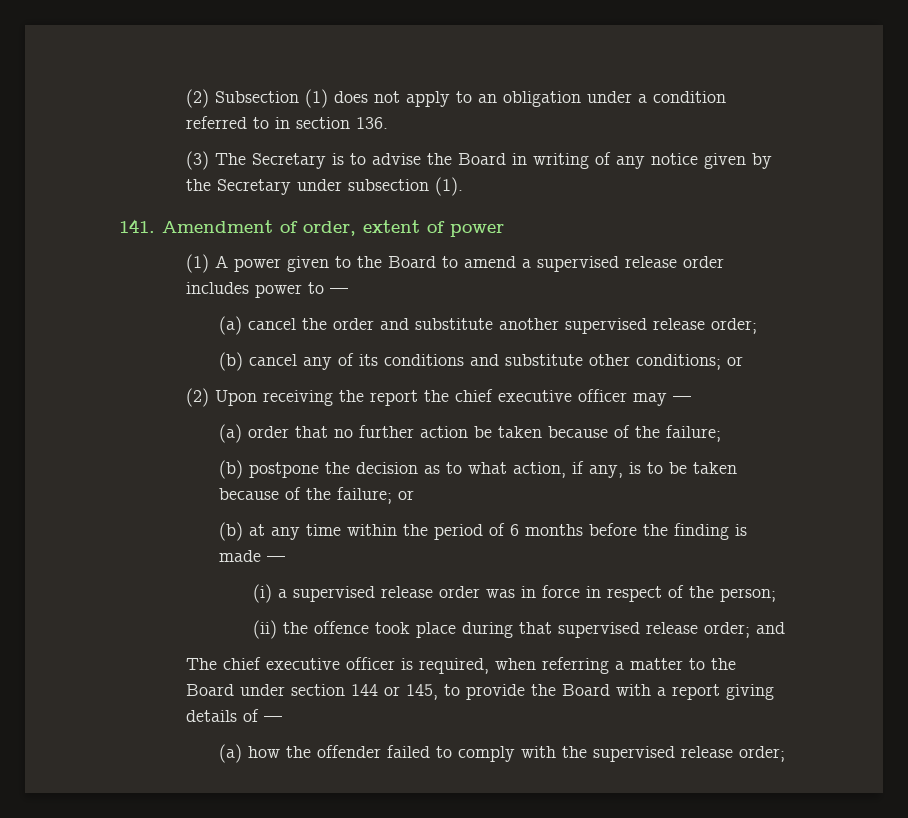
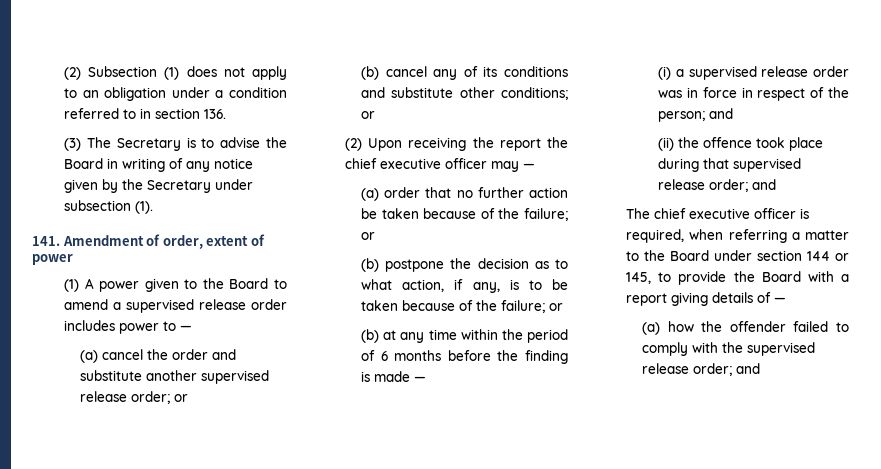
(758, 326) none -> [174,394,189,402] or
(722, 433) none -> [361,232,376,240] or
(776, 595) none -> [709,108,734,119] and
(786, 754) none -> [736,363,761,374] and

